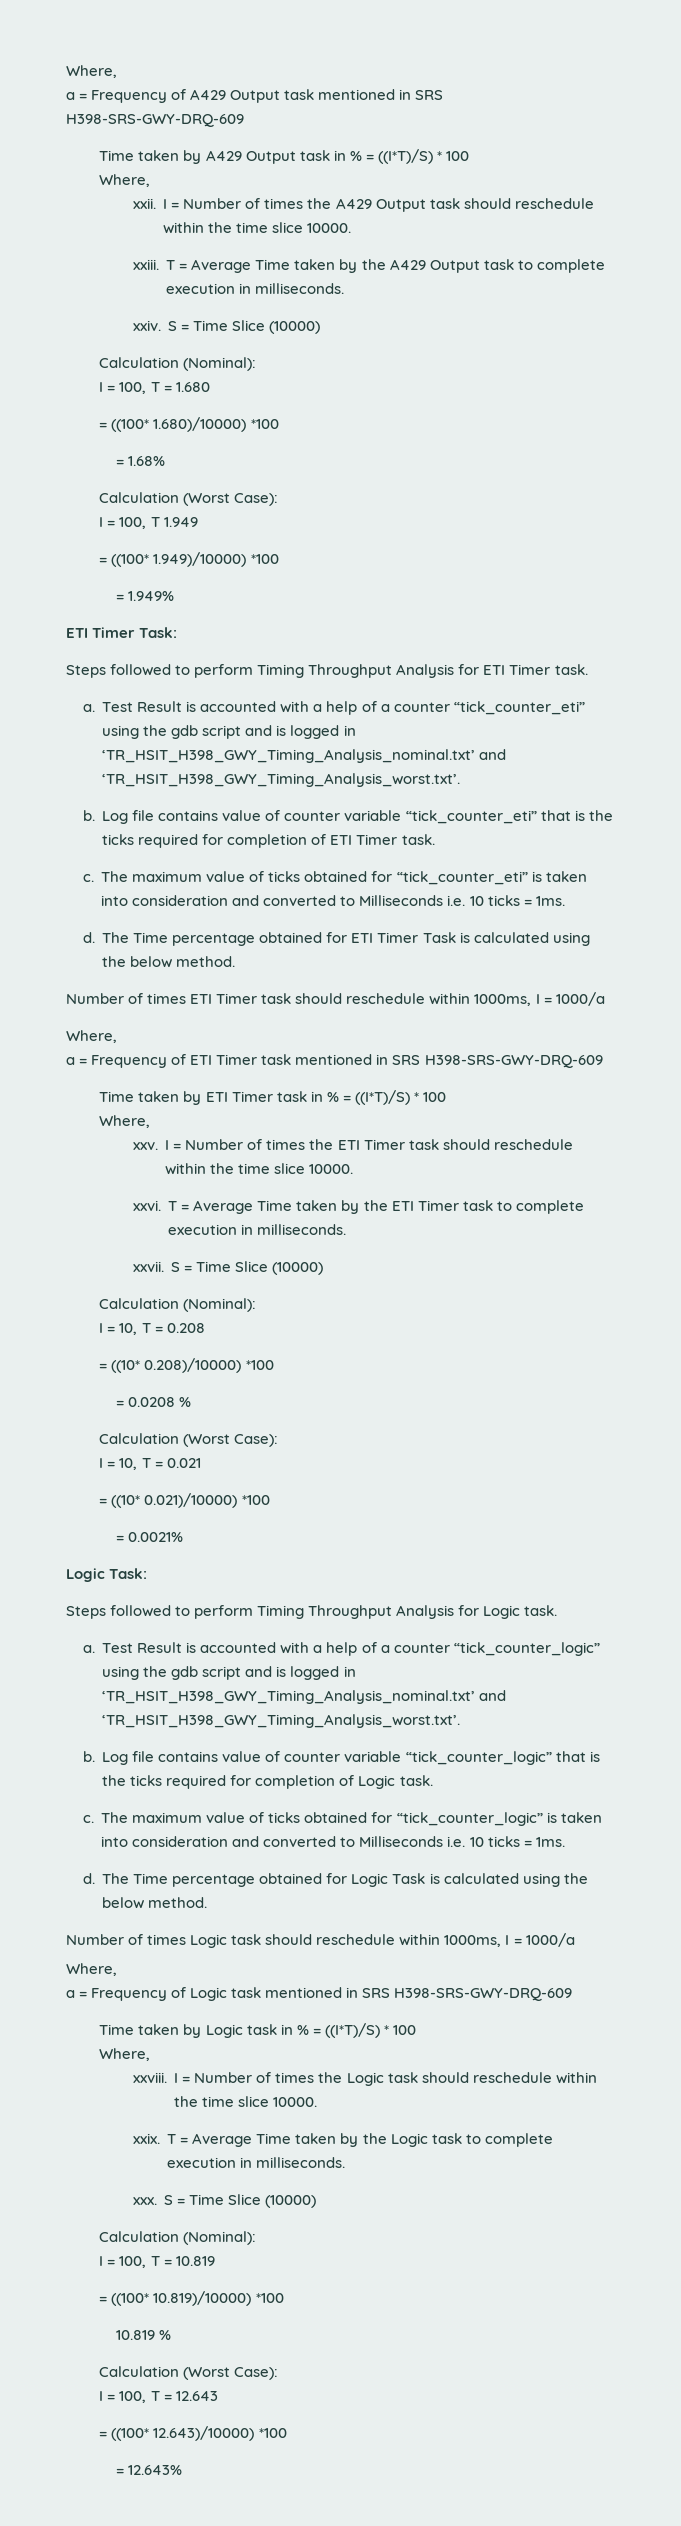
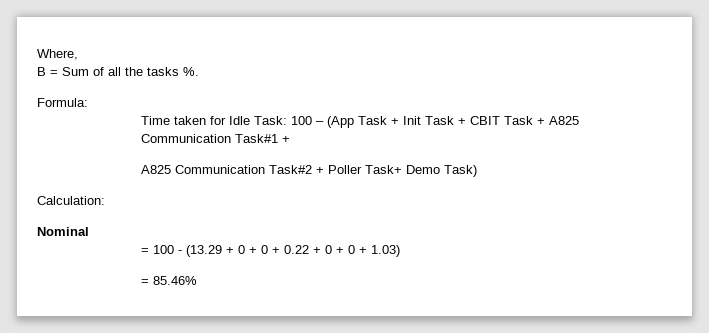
[66,65,117,78] [66,89,444,103] [66,114,244,127] [99,149,469,164] [99,174,151,187] [132,198,594,212] [163,222,352,234] [132,259,605,273] [166,283,345,294] [132,320,321,334] [99,357,257,371] [99,382,210,394] [99,417,279,432] [116,456,166,466] [99,492,279,506] [99,517,198,529] [99,552,279,567] [116,591,175,601] [66,627,178,638] [66,664,588,678] [82,701,585,715] [102,725,356,739] [102,749,507,763] [102,773,461,787] [82,810,613,824] [102,834,435,848] [82,871,587,885] [101,895,565,906] [82,932,590,946] [102,956,236,968] [66,992,605,1006] [66,1030,117,1043] [66,1054,603,1068] [99,1090,446,1105] [99,1115,151,1128] [132,1139,573,1150] [165,1163,354,1175] [132,1200,584,1214] [168,1224,347,1235] [132,1261,324,1275] [99,1298,257,1312] [99,1323,205,1335] [99,1358,274,1373] [116,1397,192,1407] [99,1433,279,1447] [99,1458,201,1470] [99,1493,270,1508] [116,1532,184,1542] [66,1568,148,1582] [66,1605,558,1619] [82,1642,600,1656] [102,1666,356,1680] [102,1690,507,1704] [102,1714,461,1728] [82,1751,600,1765] [102,1775,433,1789] [82,1812,602,1826] [101,1836,565,1847] [82,1873,588,1887] [102,1897,208,1909] [66,1933,575,1948] [66,1963,117,1976] [66,1987,573,2001] [99,2023,416,2038] [99,2048,151,2061] [132,2072,597,2086] [174,2096,318,2107] [132,2133,553,2147] [167,2157,346,2168] [132,2194,317,2208] [99,2231,257,2245] [99,2256,215,2268] [99,2291,284,2306] [116,2330,172,2340] [99,2366,279,2380] [99,2391,218,2403] [99,2426,287,2441] [116,2465,183,2475] Where, // a = Frequency of A429 Output task mentioned in SRS H398-SRS-GWY-DRQ-609 // Time taken by A429 Output task in % = ((I*T)/S) * 100 // Where, // xxii. I = Number of times the A429 Output task should reschedule within the time slice 10000. // xxiii. T = Average Time taken by the A429 Output task to complete execution in milliseconds. // xxiv. S = Time Slice (10000) // Calculation (Nominal): // I = 100, T = 1.680 // = ((100* 1.680)/10000) *100 // = 1.68% // Calculation (Worst Case): // I = 100, T 1.949 // = ((100* 1.949)/10000) *100 // = 1.949% // ETI Timer Task: // Steps followed to perform Timing Throughput Analysis for ETI Timer task. // a. Test Result is accounted with a help of a counter “tick_counter_eti” using the gdb script and is logged in ‘TR_HSIT_H398_GWY_Timing_Analysis_nominal.txt’ and ‘TR_HSIT_H398_GWY_Timing_Analysis_worst.txt’. // b. Log file contains value of counter variable “tick_counter_eti” that is the ticks required for completion of ETI Timer task. // c. The maximum value of ticks obtained for “tick_counter_eti” is taken into consideration and converted to Milliseconds i.e. 10 ticks = 1ms. // d. The Time percentage obtained for ETI Timer Task is calculated using the below method. // Number of times ETI Timer task should reschedule within 1000ms, I = 1000/a // Where, // a = Frequency of ETI Timer task mentioned in SRS H398-SRS-GWY-DRQ-609 // Time taken by ETI Timer task in % = ((I*T)/S) * 100 // Where, // xxv. I = Number of times the ETI Timer task should reschedule within the time slice 10000. // xxvi. T = Average Time taken by the ETI Timer task to complete execution in milliseconds. // xxvii. S = Time Slice (10000) // Calculation (Nominal): // I = 10, T = 0.208 // = ((10* 0.208)/10000) *100 // = 0.0208 % // Calculation (Worst Case): // I = 10, T = 0.021 // = ((10* 0.021)/10000) *100 // = 0.0021% // Logic Task: // Steps followed to perform Timing Throughput Analysis for Logic task. // a. Test Result is accounted with a help of a counter “tick_counter_logic” using the gdb script and is logged in ‘TR_HSIT_H398_GWY_Timing_Analysis_nominal.txt’ and ‘TR_HSIT_H398_GWY_Timing_Analysis_worst.txt’. // b. Log file contains value of counter variable “tick_counter_logic” that is the ticks required for completion of Logic task. // c. The maximum value of ticks obtained for “tick_counter_logic” is taken into consideration and converted to Milliseconds i.e. 10 ticks = 1ms. // d. The Time percentage obtained for Logic Task is calculated using the below method. // Number of times Logic task should reschedule within 1000ms, I = 1000/a // Where, // a = Frequency of Logic task mentioned in SRS H398-SRS-GWY-DRQ-609 // Time taken by Logic task in % = ((I*T)/S) * 100 // Where, // xxviii. I = Number of times the Logic task should reschedule within the time slice 10000. // xxix. T = Average Time taken by the Logic task to complete execution in milliseconds. // xxx. S = Time Slice (10000) // Calculation (Nominal): // I = 100, T = 10.819 // = ((100* 10.819)/10000) *100 // 10.819 % // Calculation (Worst Case): // I = 100, T = 12.643 // = ((100* 12.643)/10000) *100 // = 12.643% -> [37,49,78,60] [37,67,199,76] [37,98,88,107] [140,116,579,128] [140,134,290,143] [140,165,477,177] [37,196,105,205] [37,227,89,236] [140,245,400,257] [140,276,197,285] Where, // B = Sum of all the tasks %. // Formula: // Time taken for Idle Task: 100 – (App Task + Init Task + CBIT Task + A825 Communication Task#1 + // A825 Communication Task#2 + Poller Task+ Demo Task) // Calculation: // Nominal // = 100 - (13.29 + 0 + 0 + 0.22 + 0 + 0 + 1.03) // = 85.46%

